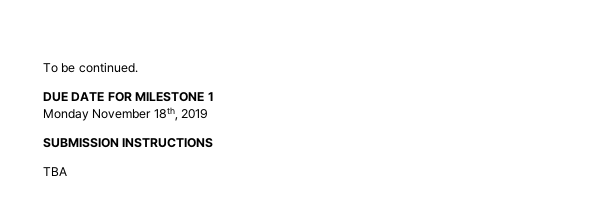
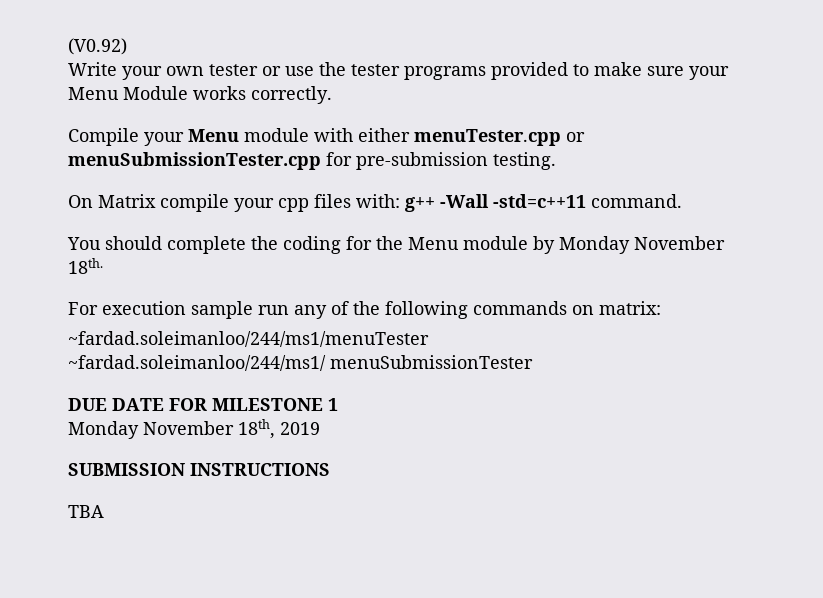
[43,62,138,73] To be continued. -> [68,38,127,55] [68,62,729,80] [68,86,332,104] [68,128,585,146] [68,152,556,170] [68,194,682,212] [67,236,725,254] [68,258,103,274] [68,301,661,319] [68,331,429,347] [68,355,533,371] (V0.92) // Write your own tester or use the tester programs provided to make sure your Menu Module works correctly. // Compile your Menu module with either menuTester.cpp or menuSubmissionTester.cpp for pre-submission testing. // On Matrix compile your cpp files with: g++ -Wall -std=c++11 command. // You should complete the coding for the Menu module by Monday November 18th. // For execution sample run any of the following commands on matrix: // ~fardad.soleimanloo/244/ms1/menuTester // ~fardad.soleimanloo/244/ms1/ menuSubmissionTester

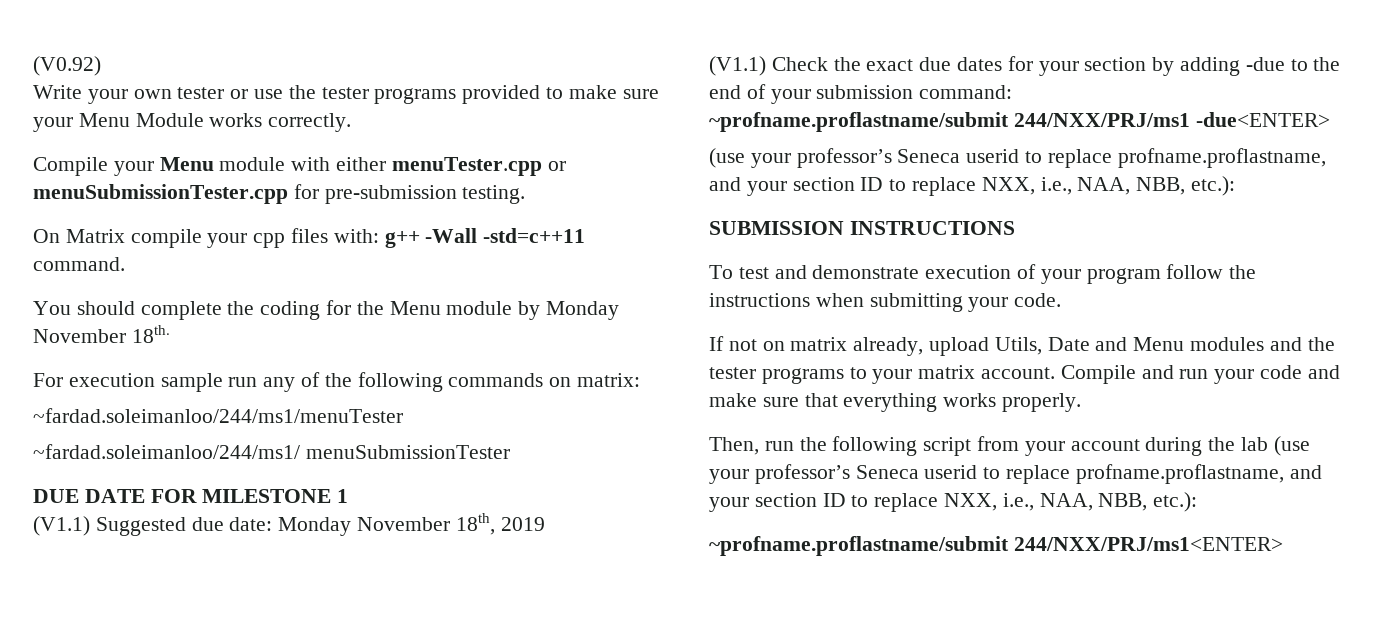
(338, 404) none -> [33,516,273,536] (V1.1) Suggested due date:
[68,463,330,476] [68,505,104,518] SUBMISSION INSTRUCTIONS // TBA -> [709,56,1341,76] [709,84,1013,104] [709,112,1330,132] [709,148,1326,168] [709,176,1236,196] [709,221,1015,235] [709,264,1257,284] [709,293,1062,312] [709,336,1335,356] [709,365,1340,384] [709,393,1082,412] [709,436,1310,456] [709,464,1322,484] [709,492,1198,512] [709,536,1283,556] (V1.1) Check the exact due dates for your section by adding -due to the end of your submission command: // ~profname.proflastname/submit 244/NXX/PRJ/ms1 -due<ENTER> // (use your professor’s Seneca userid to replace profname.proflastname, and your section ID to replace NXX, i.e., NAA, NBB, etc.): // SUBMISSION INSTRUCTIONS // To test and demonstrate execution of your program follow the instructions when submitting your code. // If not on matrix already, upload Utils, Date and Menu modules and the tester programs to your matrix account. Compile and run your code and make sure that everything works properly. // Then, run the following script from your account during the lab (use your professor’s Seneca userid to replace profname.proflastname, and your section ID to replace NXX, i.e., NAA, NBB, etc.): // ~profname.proflastname/submit 244/NXX/PRJ/ms1<ENTER>

